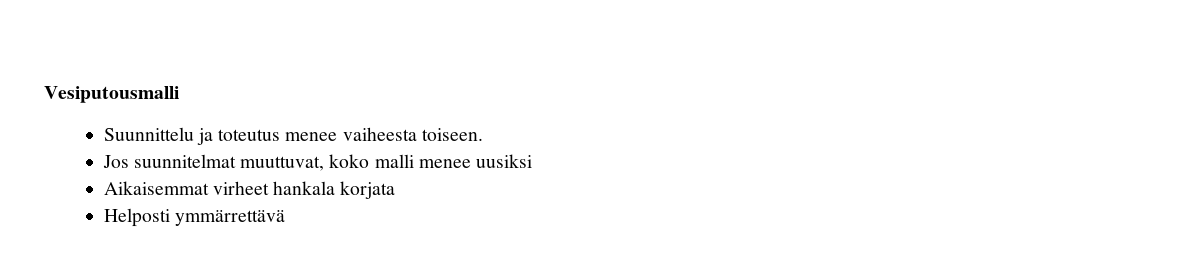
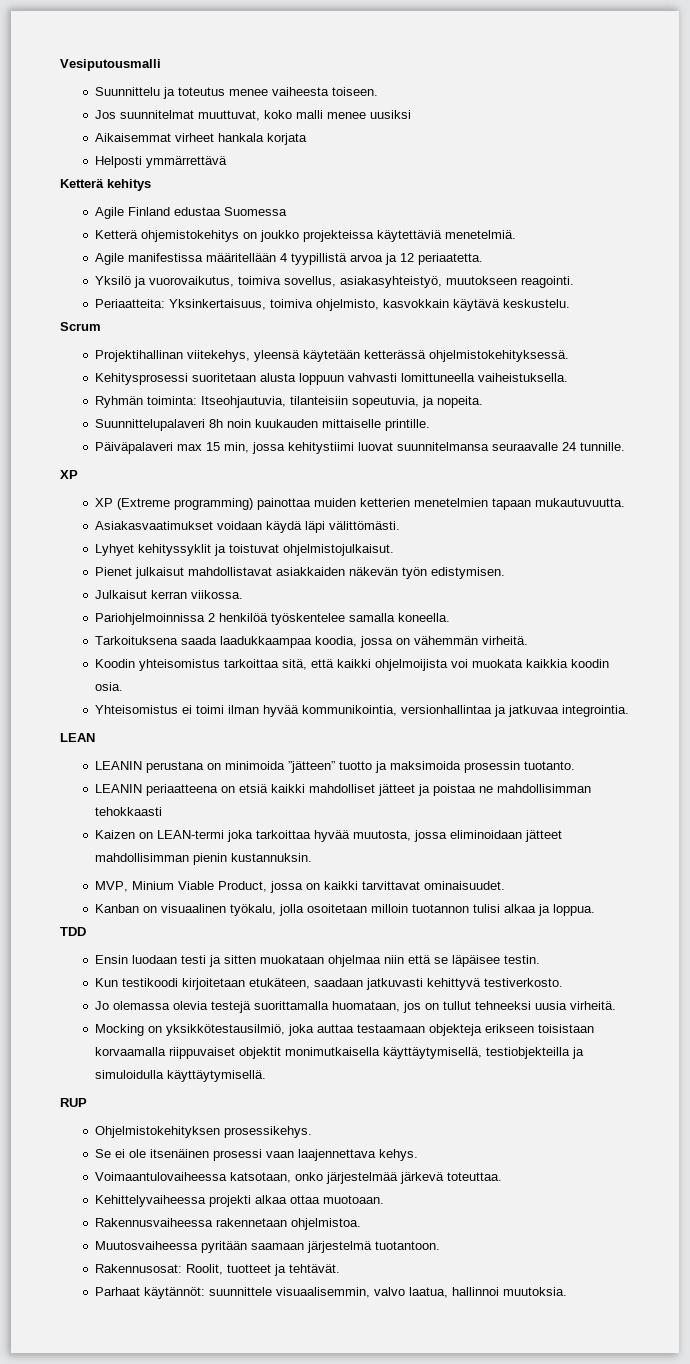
(285, 218) none -> [60,178,151,191] [95,207,288,219] [95,230,517,242] [95,253,484,265] [95,276,575,288] [95,299,571,311] [60,322,101,331] [95,350,570,362] [95,373,569,385] [95,396,484,408] [95,419,431,431] [95,442,626,454] [60,470,78,479] [95,498,626,510] [95,521,401,533] [95,544,395,556] [95,567,506,579] [95,590,244,599] [95,613,451,625] [95,636,529,648] [95,659,610,671] [95,682,124,691] [95,705,630,717] [60,733,95,742] [95,761,576,773] [95,784,592,796] [95,807,163,816] [95,830,563,842] [95,853,313,865] [95,881,506,893] [95,904,596,916] [60,927,86,936] [95,955,541,967] [95,978,564,990] [95,1001,617,1013] [95,1024,595,1036] [95,1047,585,1059] [95,1070,267,1082] [60,1098,87,1107] [95,1126,313,1138] [95,1149,419,1161] [95,1172,503,1184] [95,1195,385,1207] [95,1218,362,1230] [95,1241,441,1253] [95,1264,341,1276] [95,1287,568,1299] // Ketterä kehitys // Agile Finland edustaa Suomessa // Ketterä ohjemistokehitys on joukko projekteissa käytettäviä menetelmiä. // Agile manifestissa määritellään 4 tyypillistä arvoa ja 12 periaatetta. // Yksilö ja vuorovaikutus, toimiva sovellus, asiakasyhteistyö, muutokseen reagointi. // Periaatteita: Yksinkertaisuus, toimiva ohjelmisto, kasvokkain käytävä keskustelu. // Scrum // Projektihallinan viitekehys, yleensä käytetään ketterässä ohjelmistokehityksessä. // Kehitysprosessi suoritetaan alusta loppuun vahvasti lomittuneella vaiheistuksella. // Ryhmän toiminta: Itseohjautuvia, tilanteisiin sopeutuvia, ja nopeita. // Suunnittelupalaveri 8h noin kuukauden mittaiselle printille. // Päiväpalaveri max 15 min, jossa kehitystiimi luovat suunnitelmansa seuraavalle 24 tunnille. // XP // XP (Extreme programming) painottaa muiden ketterien menetelmien tapaan mukautuvuutta. // Asiakasvaatimukset voidaan käydä läpi välittömästi. // Lyhyet kehityssyklit ja toistuvat ohjelmistojulkaisut. // Pienet julkaisut mahdollistavat asiakkaiden näkevän työn edistymisen. // Julkaisut kerran viikossa. // Pariohjelmoinnissa 2 henkilöä työskentelee samalla koneella. // Tarkoituksena saada laadukkaampaa koodia, jossa on vähemmän virheitä. // Koodin yhteisomistus tarkoittaa sitä, että kaikki ohjelmoijista voi muokata kaikkia koodin osia. // Yhteisomistus ei toimi ilman hyvää kommunikointia, versionhallintaa ja jatkuvaa integrointia. // LEAN // LEANIN perustana on minimoida ”jätteen” tuotto ja maksimoida prosessin tuotanto. // LEANIN periaatteena on etsiä kaikki mahdolliset jätteet ja poistaa ne mahdollisimman tehokkaasti // Kaizen on LEAN-termi joka tarkoittaa hyvää muutosta, jossa eliminoidaan jätteet mahdollisimman pienin kustannuksin. // MVP, Minium Viable Product, jossa on kaikki tarvittavat ominaisuudet. // Kanban on visuaalinen työkalu, jolla osoitetaan milloin tuotannon tulisi alkaa ja loppua. // TDD // Ensin luodaan testi ja sitten muokataan ohjelmaa niin että se läpäisee testin. // Kun testikoodi kirjoitetaan etukäteen, saadaan jatkuvasti kehittyvä testiverkosto. // Jo olemassa olevia testejä suorittamalla huomataan, jos on tullut tehneeksi uusia virheitä. // Mocking on yksikkötestausilmiö, joka auttaa testaamaan objekteja erikseen toisistaan korvaamalla riippuvaiset objektit monimutkaisella käyttäytymisellä, testiobjekteilla ja simuloidulla käyttäytymisellä. // RUP // Ohjelmistokehityksen prosessikehys. // Se ei ole itsenäinen prosessi vaan laajennettava kehys. // Voimaantulovaiheessa katsotaan, onko järjestelmää järkevä toteuttaa. // Kehittelyvaiheessa projekti alkaa ottaa muotoaan. // Rakennusvaiheessa rakennetaan ohjelmistoa. // Muutosvaiheessa pyritään saamaan järjestelmä tuotantoon. // Rakennusosat: Roolit, tuotteet ja tehtävät. // Parhaat käytännöt: suunnittele visuaalisemmin, valvo laatua, hallinnoi muutoksia.

